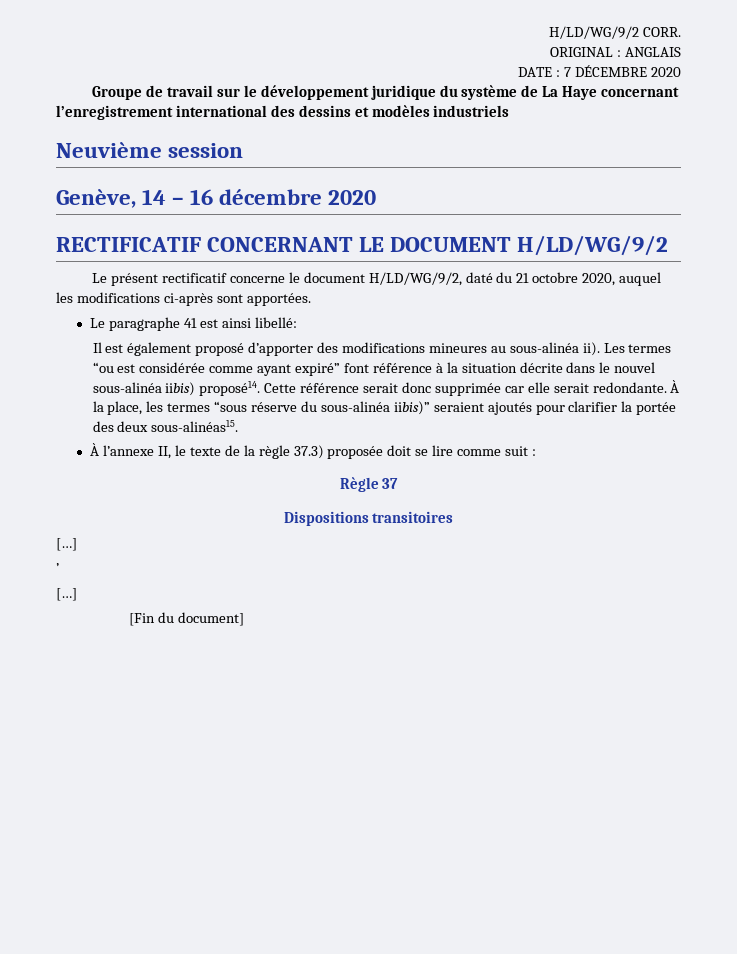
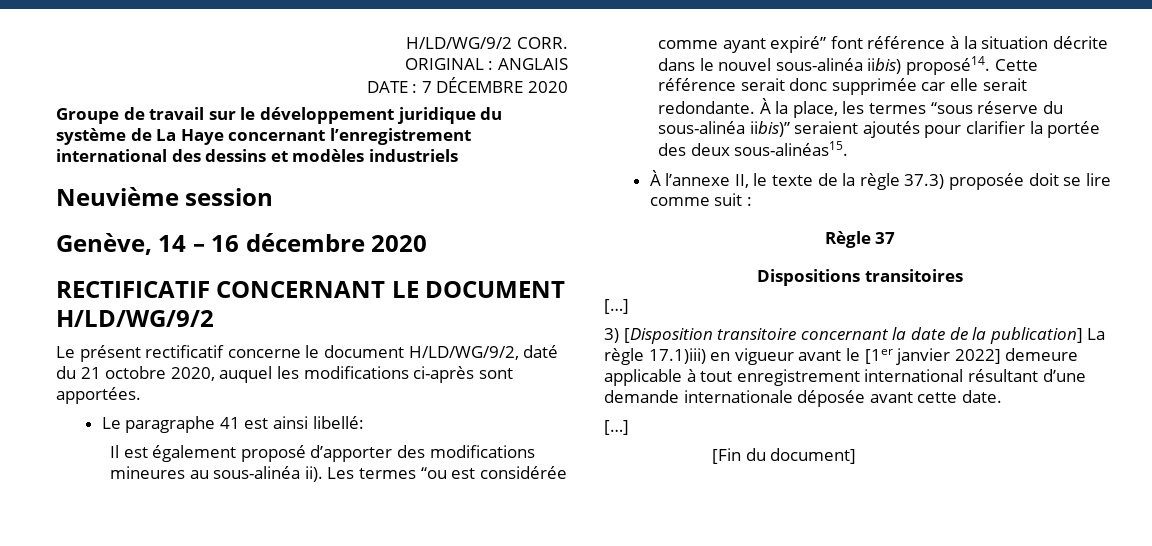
[56,563,59,573] ’ -> [604,327,1106,344] [604,348,1079,365] [604,369,1086,386] [604,390,1002,407] 3) [Disposition transitoire concernant la date de la publication] La règle 17.1)iii) en vigueur avant le [1er janvier 2022] demeure applicable à tout enregistrement international résultant d’une demande internationale déposée avant cette date.

